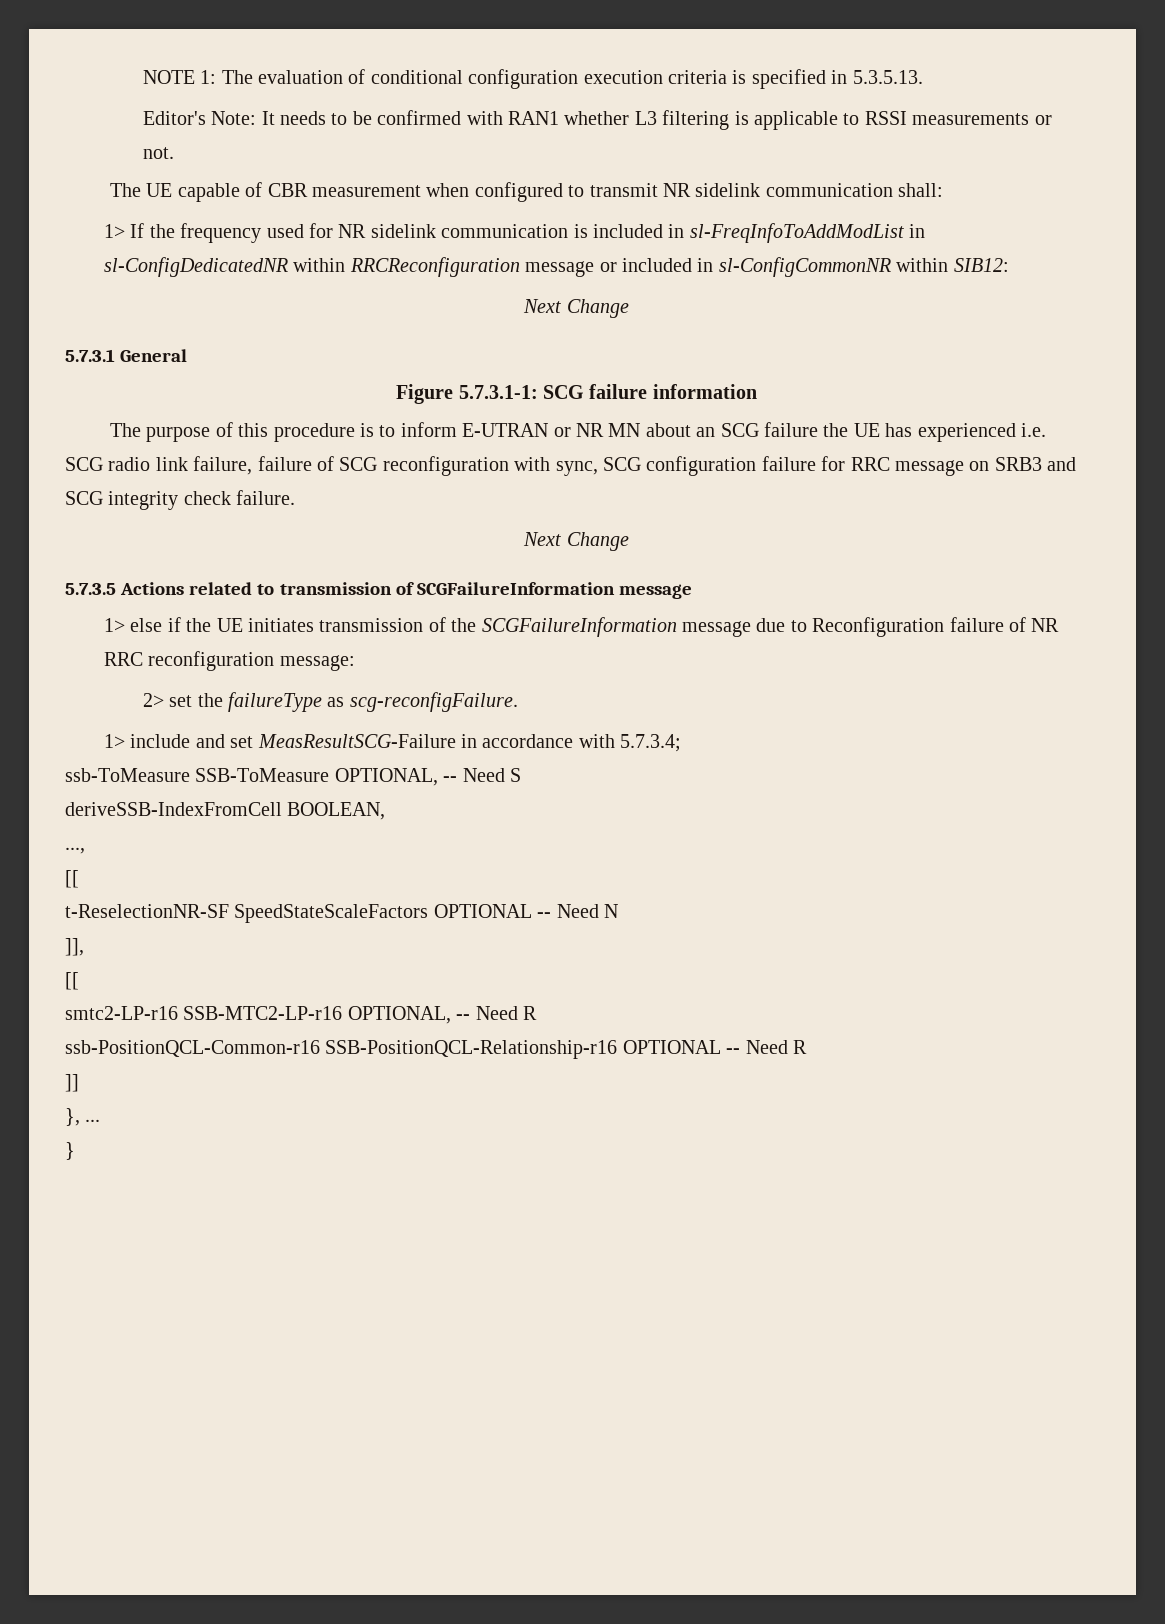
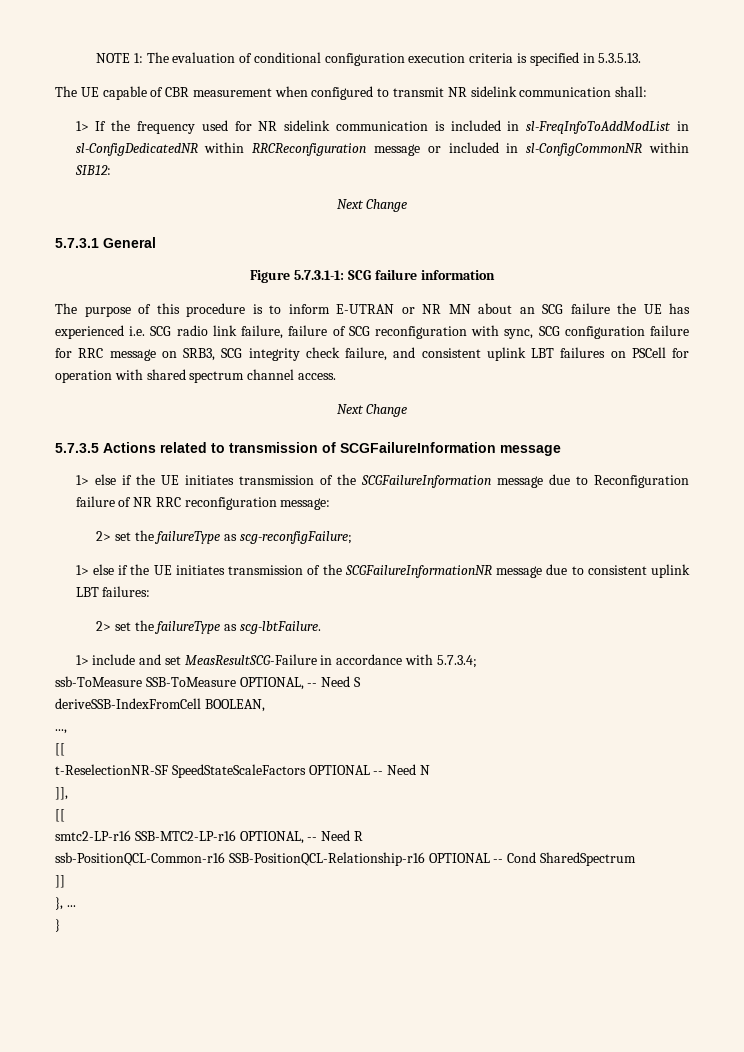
[142,110,1052,130] [142,147,174,159] // Editor's Note: It needs to be confirmed with RAN1 whether L3 filtering is applicable to RSSI measurements or not. -> (642, 58) none
[994,457,1077,471] SRB3 and -> [183,348,215,361] SRB3,
[236,490,296,505] failure. -> [345,347,689,361] [55,369,336,383] failure, and consistent uplink LBT failures on PSCell for operation with shared spectrum channel access.
[349,692,518,712] scg-reconfigFailure. -> [239,531,352,544] [75,564,690,578] [75,586,151,597] [95,620,321,634] scg-reconfigFailure; // 1> else if the UE initiates transmission of the SCGFailureInformationNR message due to consistent uplink LBT failures: // 2> set the failureType as scg-lbtFailure.
[745,1040,807,1054] Need R -> [507,852,636,866] Cond SharedSpectrum

